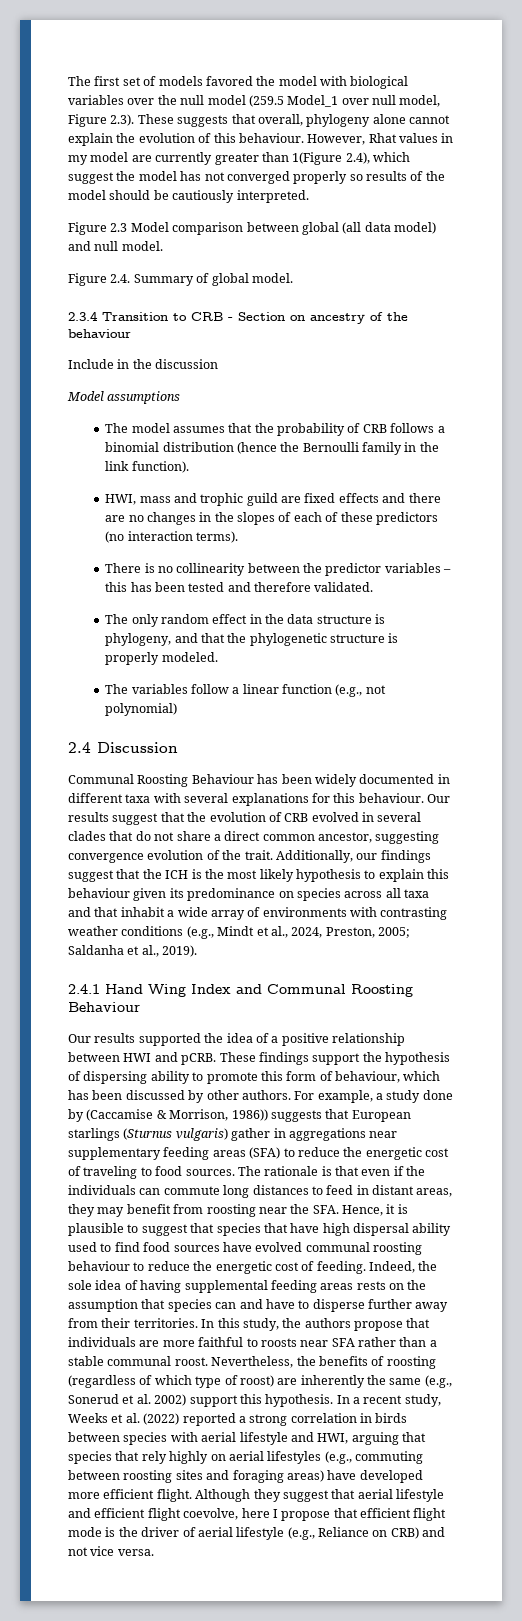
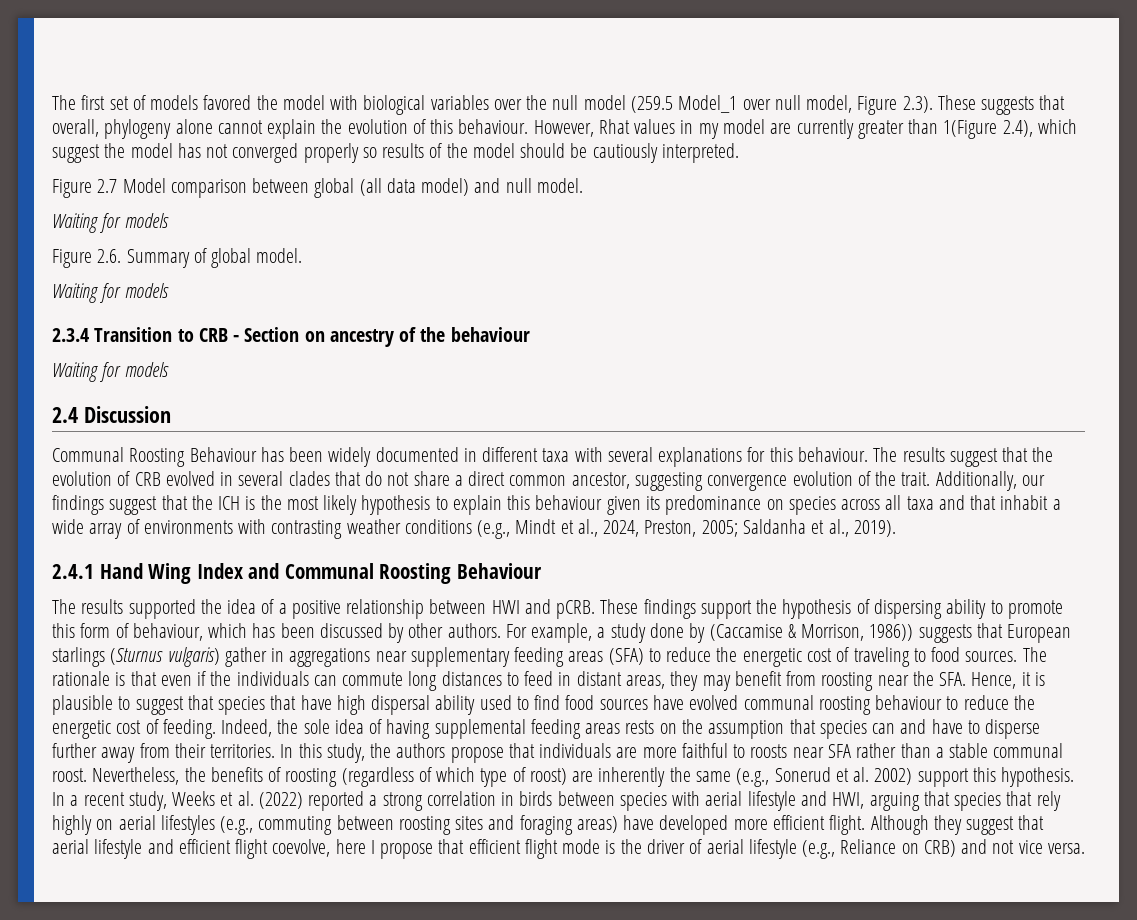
[110,223,128,232] 2.3 -> [97,179,118,193] 2.7
[68,273,131,286] // Figure 2.4. -> [52,213,169,233] [52,249,122,268] // Waiting for models // Figure 2.6.
(293, 278) none -> [52,283,169,303] // Waiting for models
[68,359,219,369] [67,391,181,404] [105,423,445,436] [105,442,439,455] [105,461,189,473] [105,493,441,506] [105,512,438,525] [105,531,238,543] [105,563,452,576] [105,582,374,592] [105,614,386,627] [105,633,399,646] [105,652,218,665] [105,684,386,697] [105,703,178,716] Include in the discussion // Model assumptions // The model assumes that the probability of CRB follows a binomial distribution (hence the Bernoulli family in the link function). // HWI, mass and trophic guild are fixed effects and there are no changes in the slopes of each of these predictors (no interaction terms). // There is no collinearity between the predictor variables – this has been tested and therefore validated. // The only random effect in the data structure is phylogeny, and that the phylogenetic structure is properly modeled. // The variables follow a linear function (e.g., not polynomial) -> [52,362,169,382] Waiting for models
[427,794,450,803] Our -> [873,447,898,462] The
[68,1034,91,1043] Our -> [52,599,76,614] The

